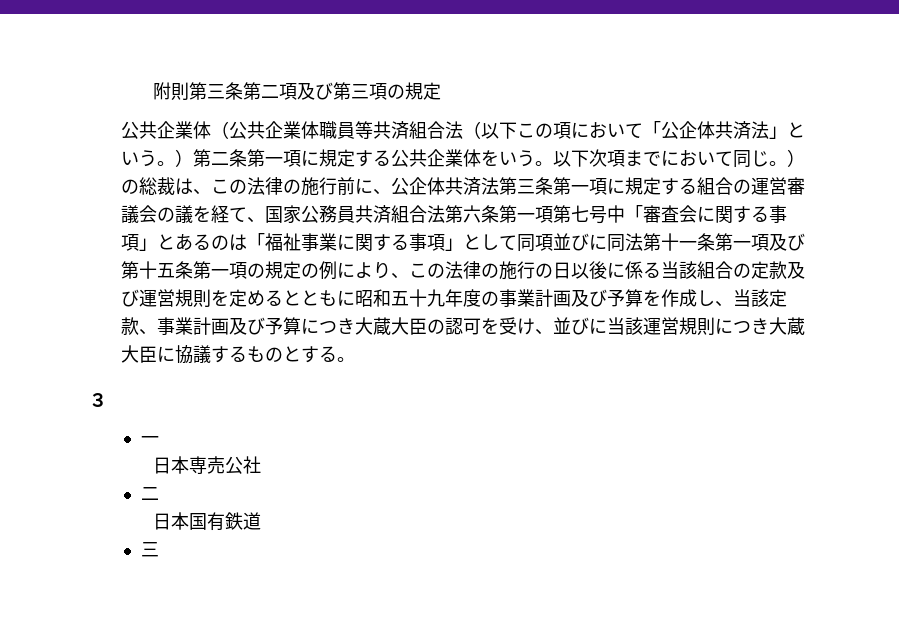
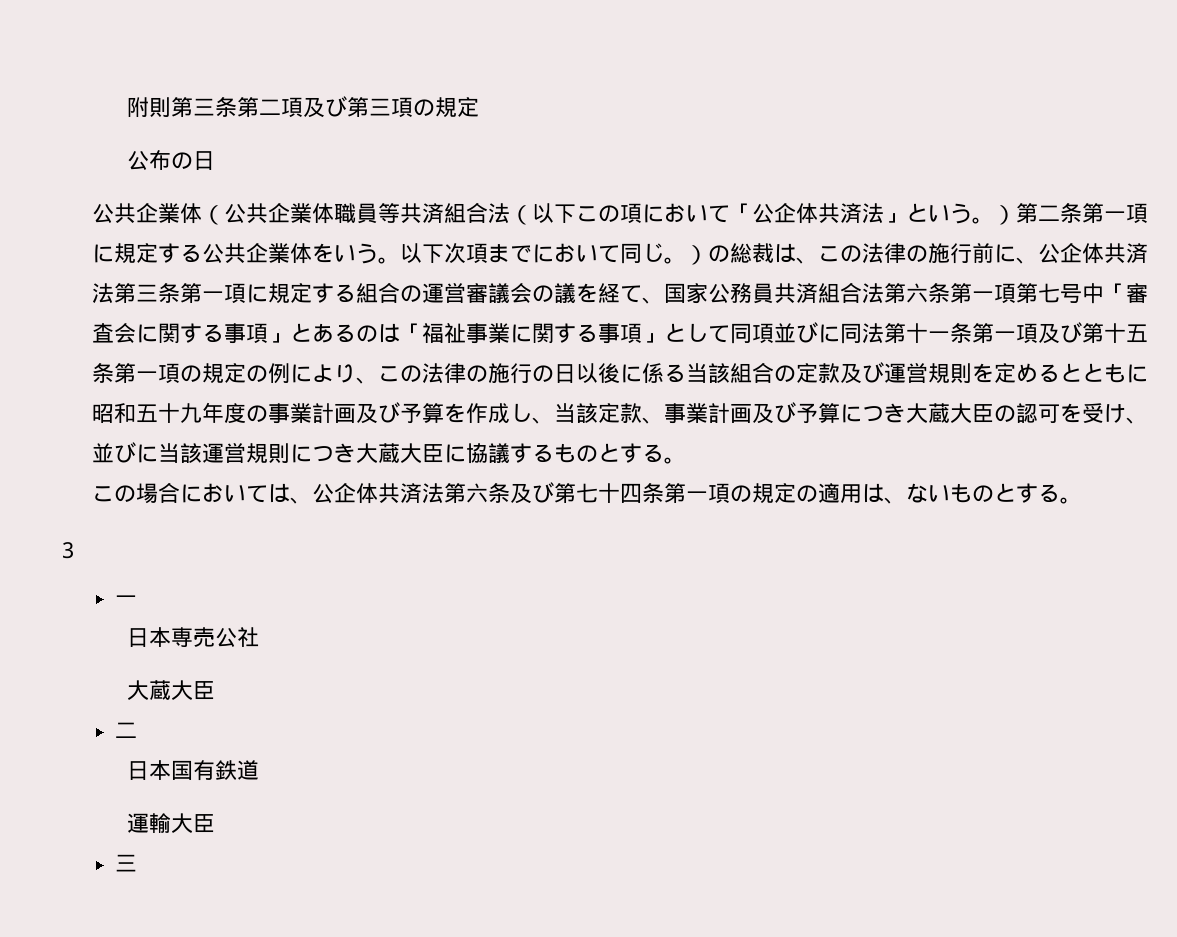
(441, 91) none -> [126,150,215,170] // 公布の日
(355, 359) none -> [91,482,1082,504] // この場合においては、公企体共済法第六条及び第七十四条第一項の規定の適用は、ないものとする。
(261, 465) none -> [126,680,215,700] // 大蔵大臣
(261, 521) none -> [126,813,215,833] // 運輸大臣

